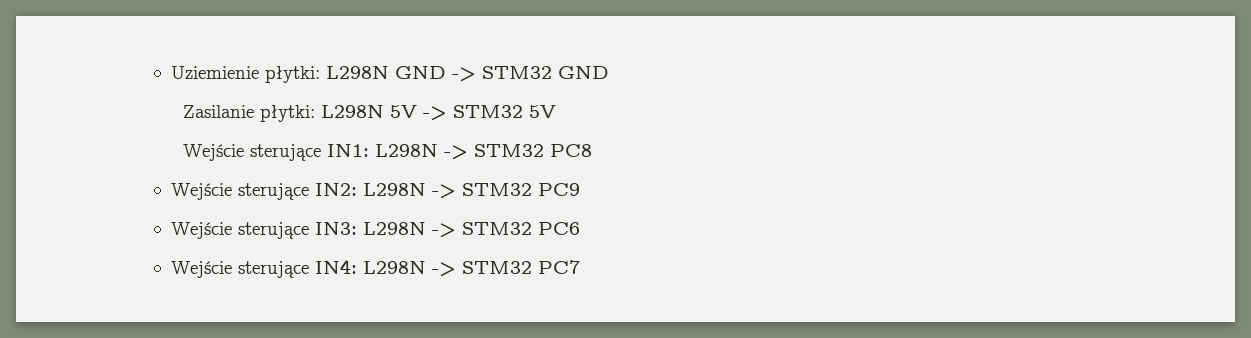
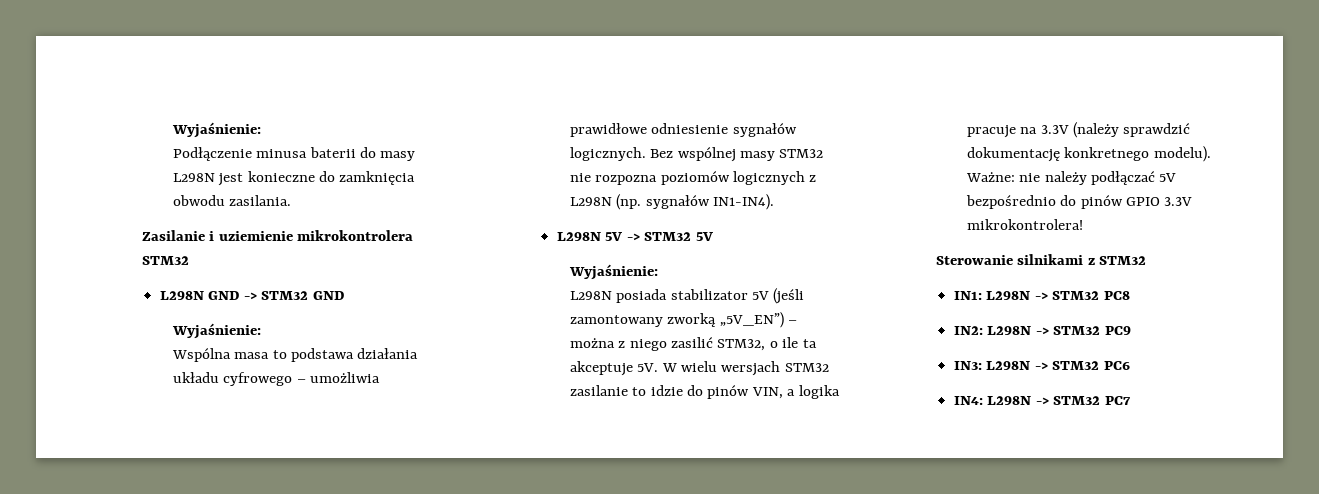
[170,66,320,83] Uziemienie płytki: -> [171,122,261,138] [172,147,416,161] [172,171,416,186] [172,195,292,206] [141,230,414,241] [141,256,189,265] Wyjaśnienie: // Podłączenie minusa baterii do masy L298N jest konieczne do zamknięcia obwodu zasilania. // Zasilanie i uziemienie mikrokontrolera STM32 //
[183,105,316,122] Zasilanie płytki: -> [171,323,261,339] [171,348,419,362] [172,372,381,386] [569,123,797,137] [569,147,824,162] [569,171,817,185] [569,194,775,210] Wyjaśnienie: // Wspólna masa to podstawa działania układu cyfrowego – umożliwia prawidłowe odniesienie sygnałów logicznych. Bez wspólnej masy STM32 nie rozpozna poziomów logicznych z L298N (np. sygnałów IN1-IN4). //
[183,144,322,161] Wejście sterujące -> [568,264,658,280] [569,288,805,304] [569,312,798,328] [569,337,817,351] [569,361,829,376] [569,385,840,399] [966,122,1191,138] [966,146,1211,162] [965,171,1177,185] [965,195,1193,209] [966,219,1083,230] [935,254,1147,265] Wyjaśnienie: // L298N posiada stabilizator 5V (jeśli zamontowany zworką „5V_EN”) – można z niego zasilić STM32, o ile ta akceptuje 5V. W wielu wersjach STM32 zasilanie to idzie do pinów VIN, a logika pracuje na 3.3V (należy sprawdzić dokumentację konkretnego modelu). Ważne: nie należy podłączać 5V bezpośrednio do pinów GPIO 3.3V mikrokontrolera! // Sterowanie silnikami z STM32 //
[170,183,309,200] Wejście sterujące -> (1130, 295) none
[170,222,309,239] Wejście sterujące -> (1131, 330) none
[170,261,309,278] Wejście sterujące -> (1130, 365) none

